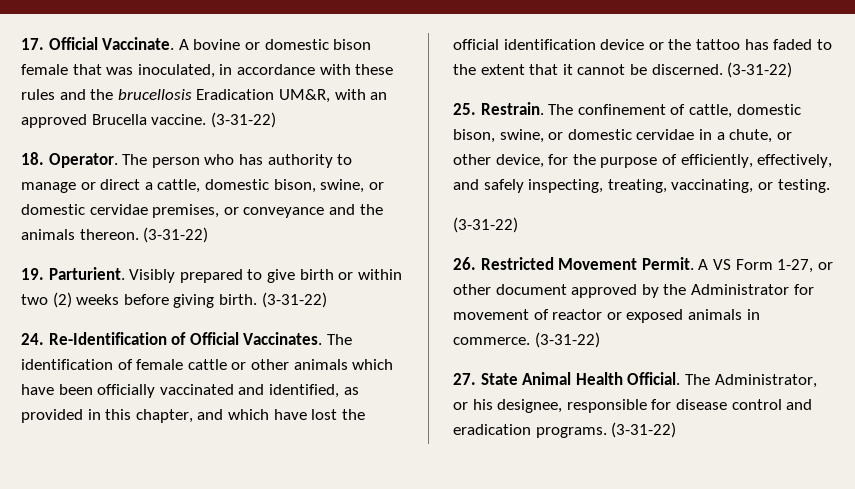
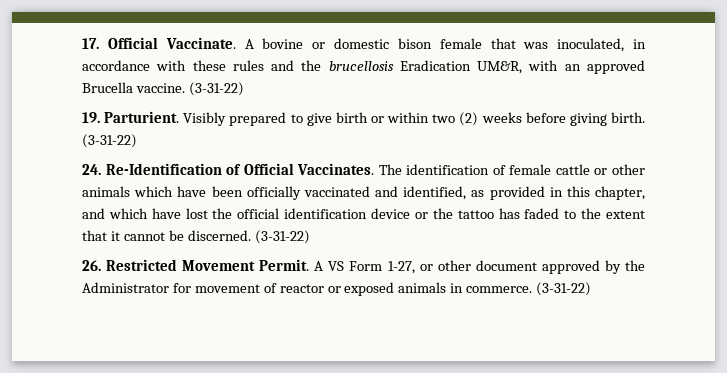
[21,152,353,168] [21,179,384,193] [21,204,383,218] [21,227,209,243] // 18. Operator. The person who has authority to manage or direct a cattle, domestic bison, swine, or domestic cervidae premises, or conveyance and the animals thereon. (3-31-22) -> (244, 89) none
[453,102,801,118] [453,129,792,143] [453,154,833,168] [453,179,830,193] [453,217,518,233] // 25. Restrain. The confinement of cattle, domestic bison, swine, or domestic cervidae in a chute, or other device, for the purpose of efficiently, effectively, and safely inspecting, treating, vaccinating, or testing. // (3-31-22) -> (310, 237) none
[453,372,817,388] [453,399,813,413] [453,422,677,438] // 27. State Animal Health Official. The Administrator, or his designee, responsible for disease control and eradication programs. (3-31-22) -> (592, 289) none

